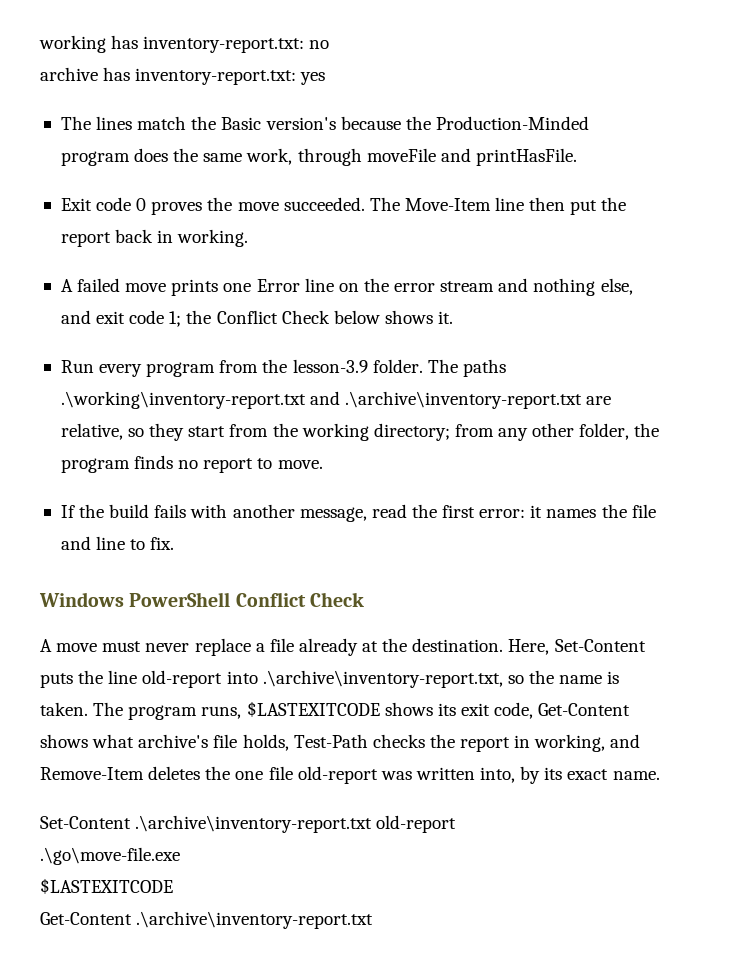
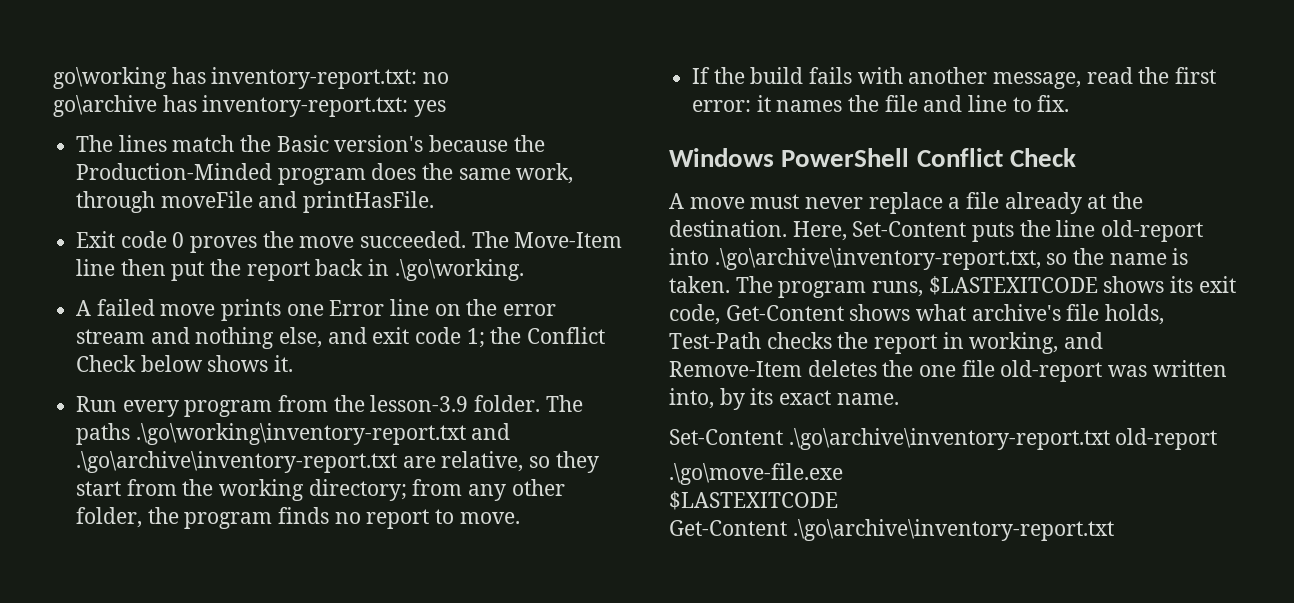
[39,35,106,53] working -> [53,67,167,89] go\working
[40,67,98,81] archive -> [53,95,157,117] go\archive
[177,229,249,247] working. -> [394,259,524,281] .\go\working.
[60,391,583,409] .\working\inventory-report.txt and .\archive\inventory-report.txt -> [135,423,511,445] [76,451,398,473] .\go\working\inventory-report.txt and .\go\archive\inventory-report.txt
[262,670,503,688] .\archive\inventory-report.txt, -> [714,248,1041,270] .\go\archive\inventory-report.txt,
[135,815,373,833] .\archive\inventory-report.txt -> [788,428,1110,450] .\go\archive\inventory-report.txt
[136,911,374,929] .\archive\inventory-report.txt -> [792,519,1114,541] .\go\archive\inventory-report.txt

